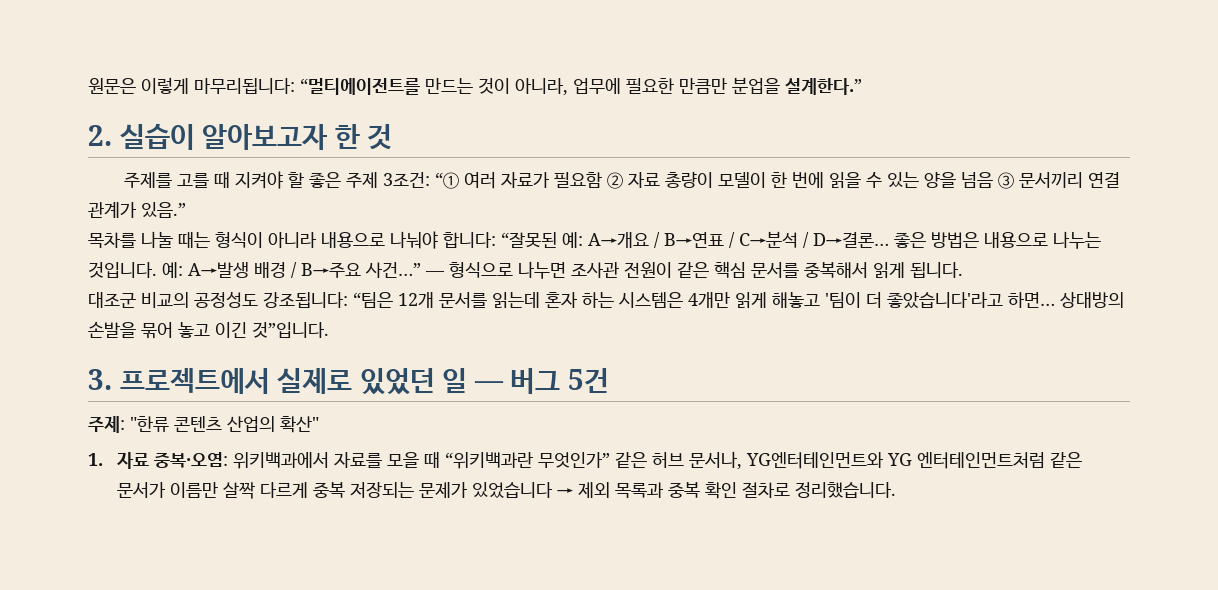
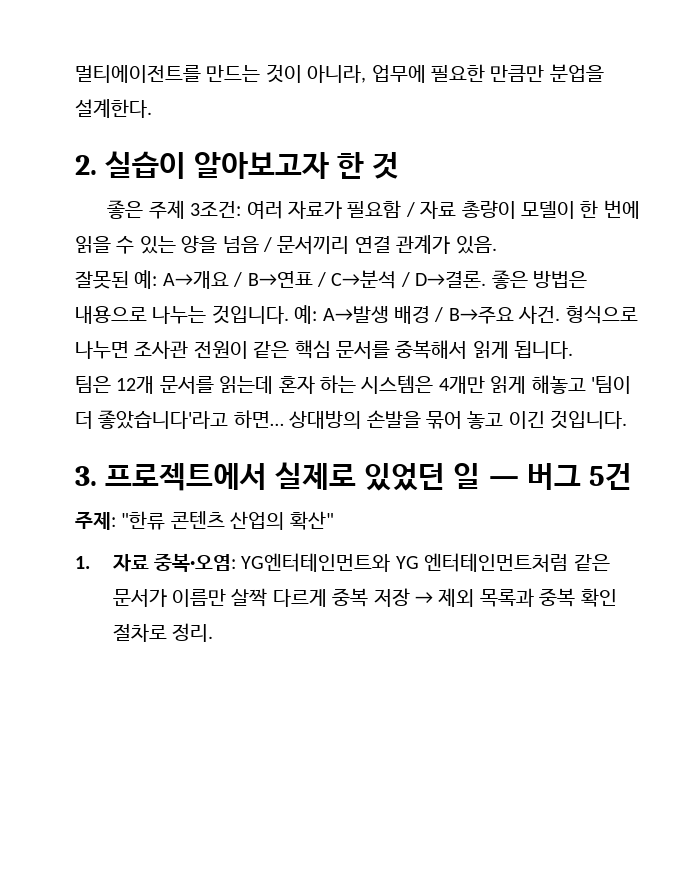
[88,77,420,95] 원문은 이렇게 마무리됩니다: “멀티에이전트를 -> [75,65,201,83] 멀티에이전트를
[785,78,862,95] 설계한다.” -> [75,99,152,118] 설계한다.
[123,171,304,189] 주제를 고를 때 지켜야 할 -> (400, 165) none
[434,172,459,189] “① -> (242, 209) none
[606,172,623,189] ② -> [405,202,415,217] /
[997,172,1014,189] ③ -> [263,237,272,252] /
[141,202,186,218] [88,231,557,249] 있음.” // 목차를 나눌 때는 형식이 아니라 내용으로 나눠야 합니다: “잘못된 -> [455,236,497,254] [75,271,129,289] 있음. // 잘못된
[813,232,889,248] D→결론… -> [415,271,487,288] D→결론.
[365,262,445,278] 사건…” — -> [518,305,561,324] 사건.
[88,292,393,308] 대조군 비교의 공정성도 강조됩니다: “팀은 -> [75,376,111,393] 팀은
[252,322,329,338] 것”입니다. -> [550,410,628,429] 것입니다.
[233,451,743,470] 위키백과에서 자료를 모을 때 “위키백과란 무엇인가” 같은 허브 문서나, -> (236, 562) none
[350,482,554,499] 저장되는 문제가 있었습니다 -> [373,588,410,607] 저장
[795,482,897,498] 정리했습니다. -> [171,623,213,642] 정리.

